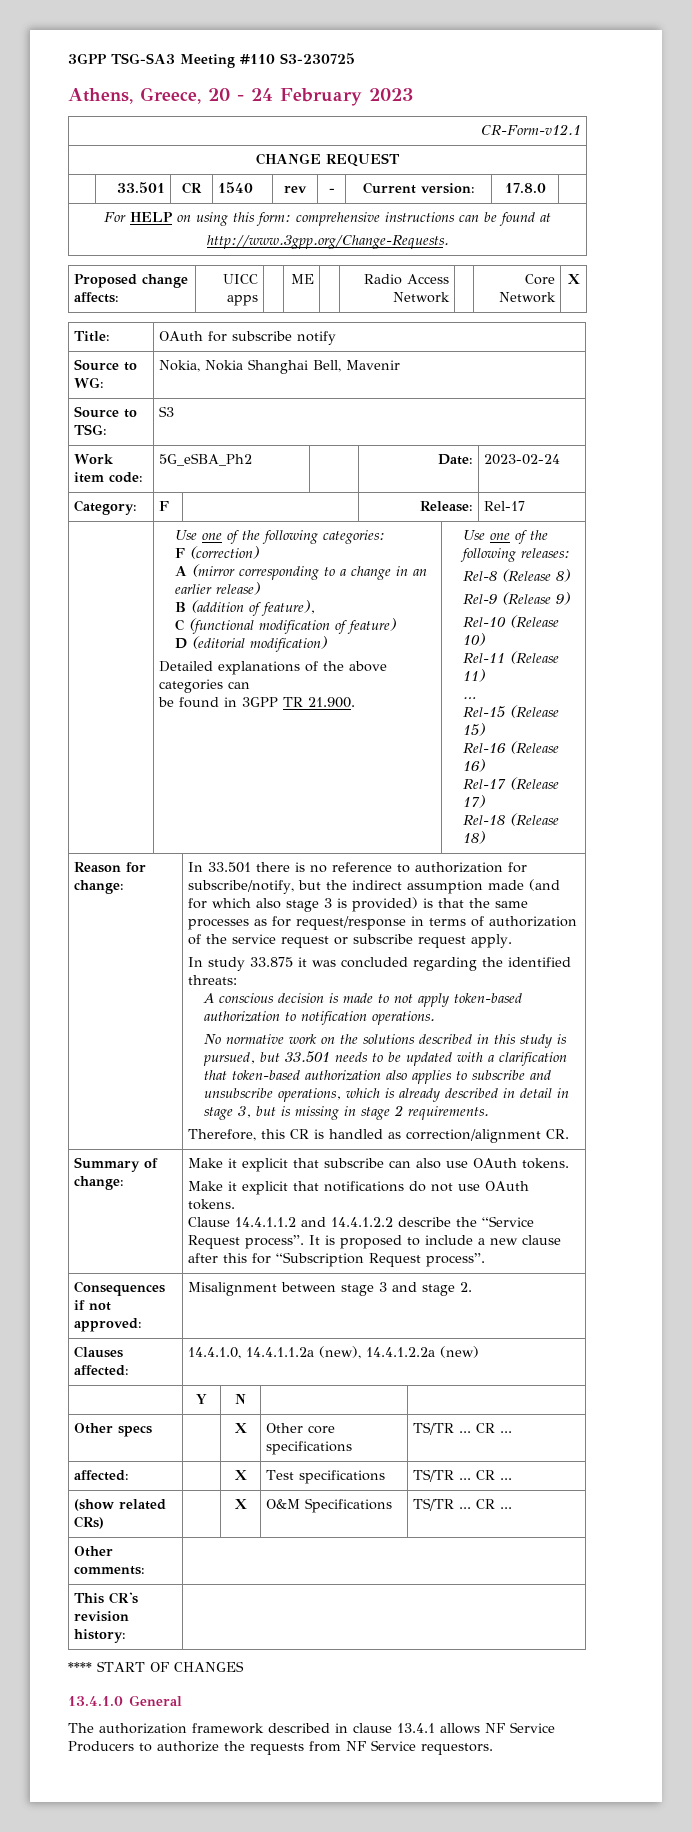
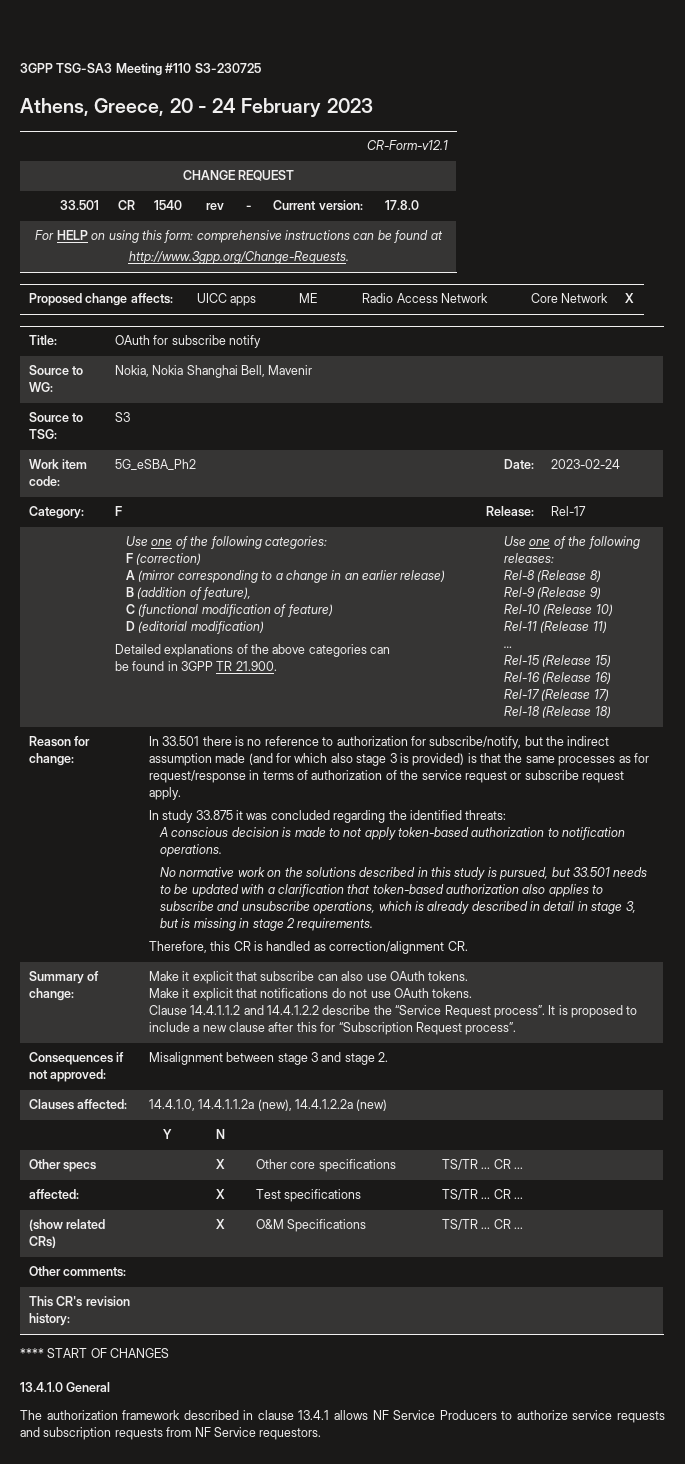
[224,1741,245,1751] the -> [572,1410,665,1423] [20,1427,112,1440] service requests and subscription

